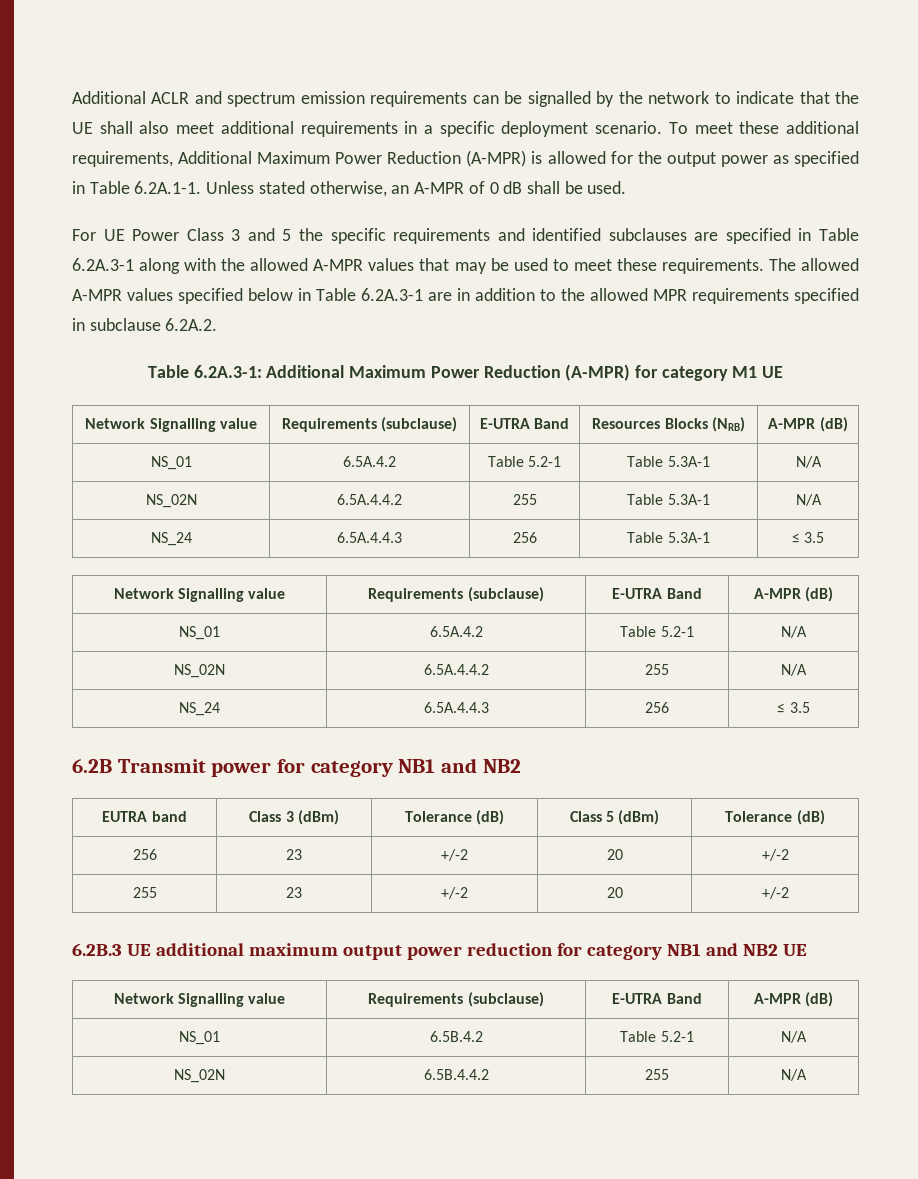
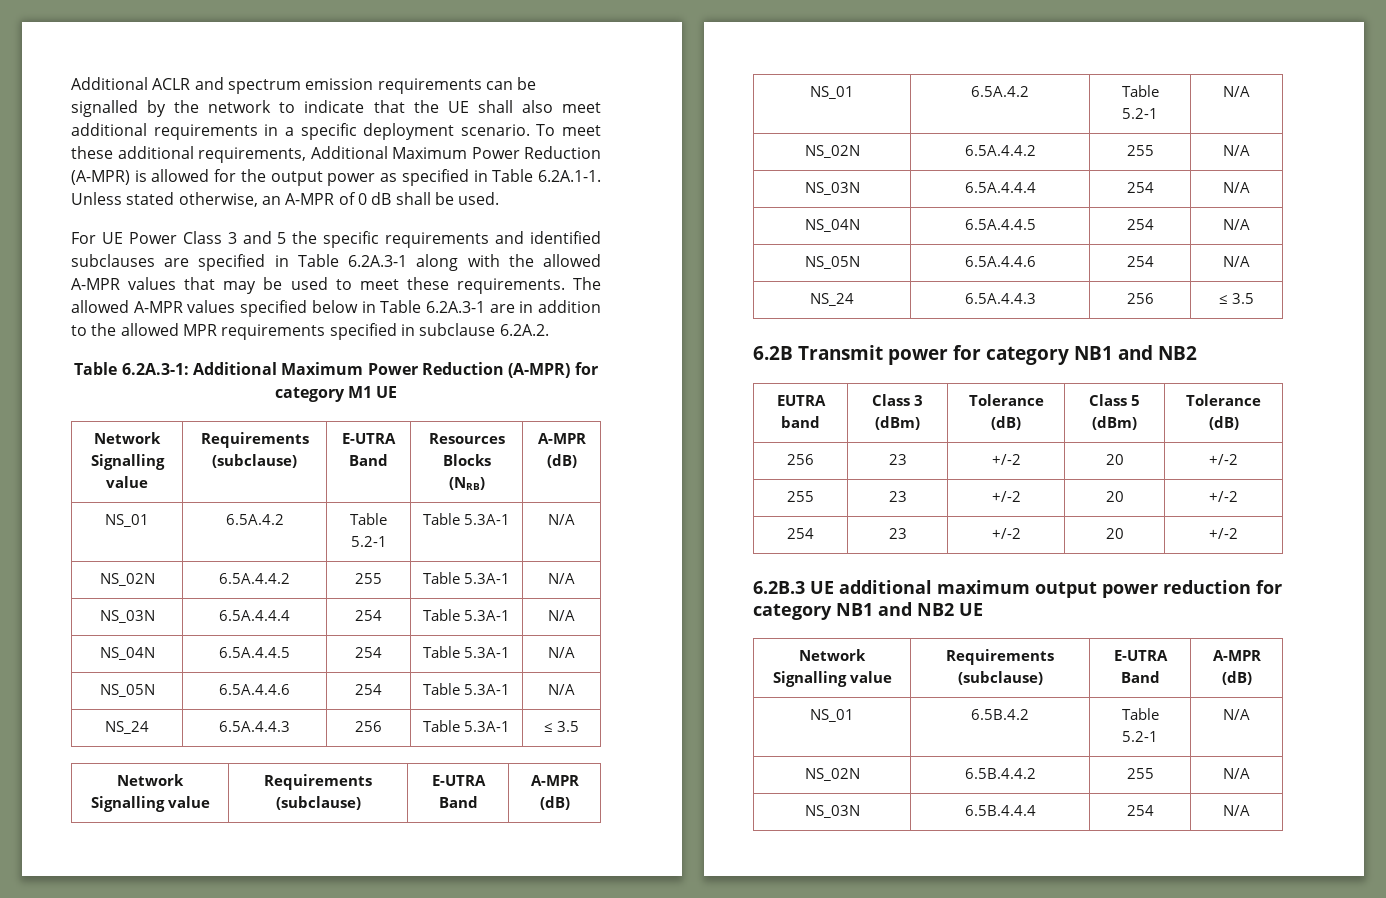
(822, 500) none -> [99,610,155,623] [219,610,290,621] [355,610,382,621] [423,609,510,621] [548,610,575,621] [99,647,155,660] [219,647,290,658] [355,647,382,658] [423,646,510,658] [548,647,575,658] [99,684,155,697] [219,684,290,695] [355,684,382,695] [423,683,510,695] [548,684,575,695] // NS_03N | 6.5A.4.4.4 | 254 | Table 5.3A-1 | N/A // NS_04N | 6.5A.4.4.5 | 254 | Table 5.3A-1 | N/A // NS_05N | 6.5A.4.4.6 | 254 | Table 5.3A-1 | N/A
(807, 670) none -> [804,182,860,195] [964,182,1036,193] [1126,182,1154,193] [1223,182,1250,193] [804,219,860,232] [964,219,1036,230] [1126,219,1154,230] [1223,219,1250,230] [804,256,860,269] [964,256,1036,267] [1126,256,1154,267] [1223,256,1250,267] // NS_03N | 6.5A.4.4.4 | 254 | N/A // NS_04N | 6.5A.4.4.5 | 254 | N/A // NS_05N | 6.5A.4.4.6 | 254 | N/A
(789, 893) none -> [787,528,814,539] [888,528,907,539] [991,528,1021,539] [1105,528,1124,539] [1209,528,1238,539] // 254 | 23 | +/-2 | 20 | +/-2
(807, 1075) none -> [804,805,860,818] [964,805,1036,816] [1126,805,1154,816] [1223,805,1250,816] // NS_03N | 6.5B.4.4.4 | 254 | N/A

